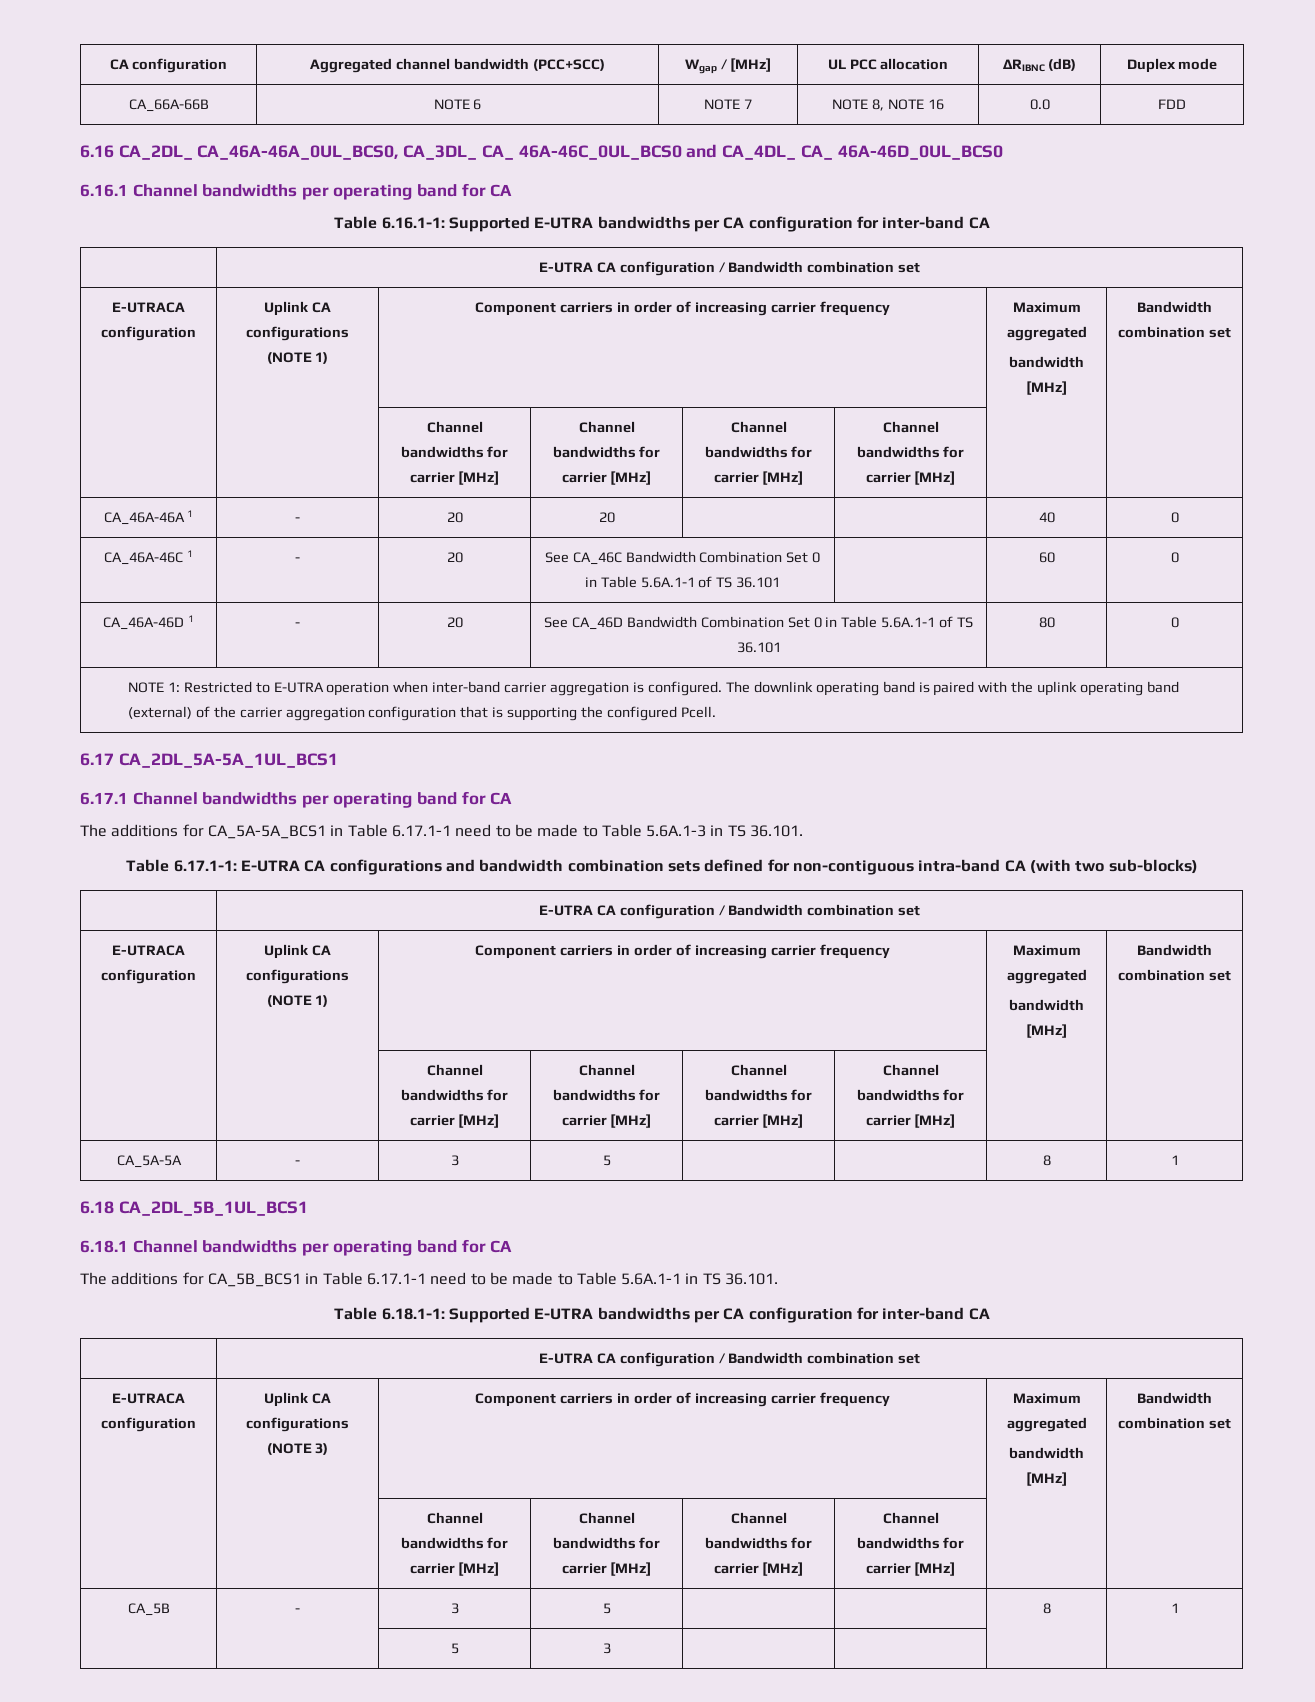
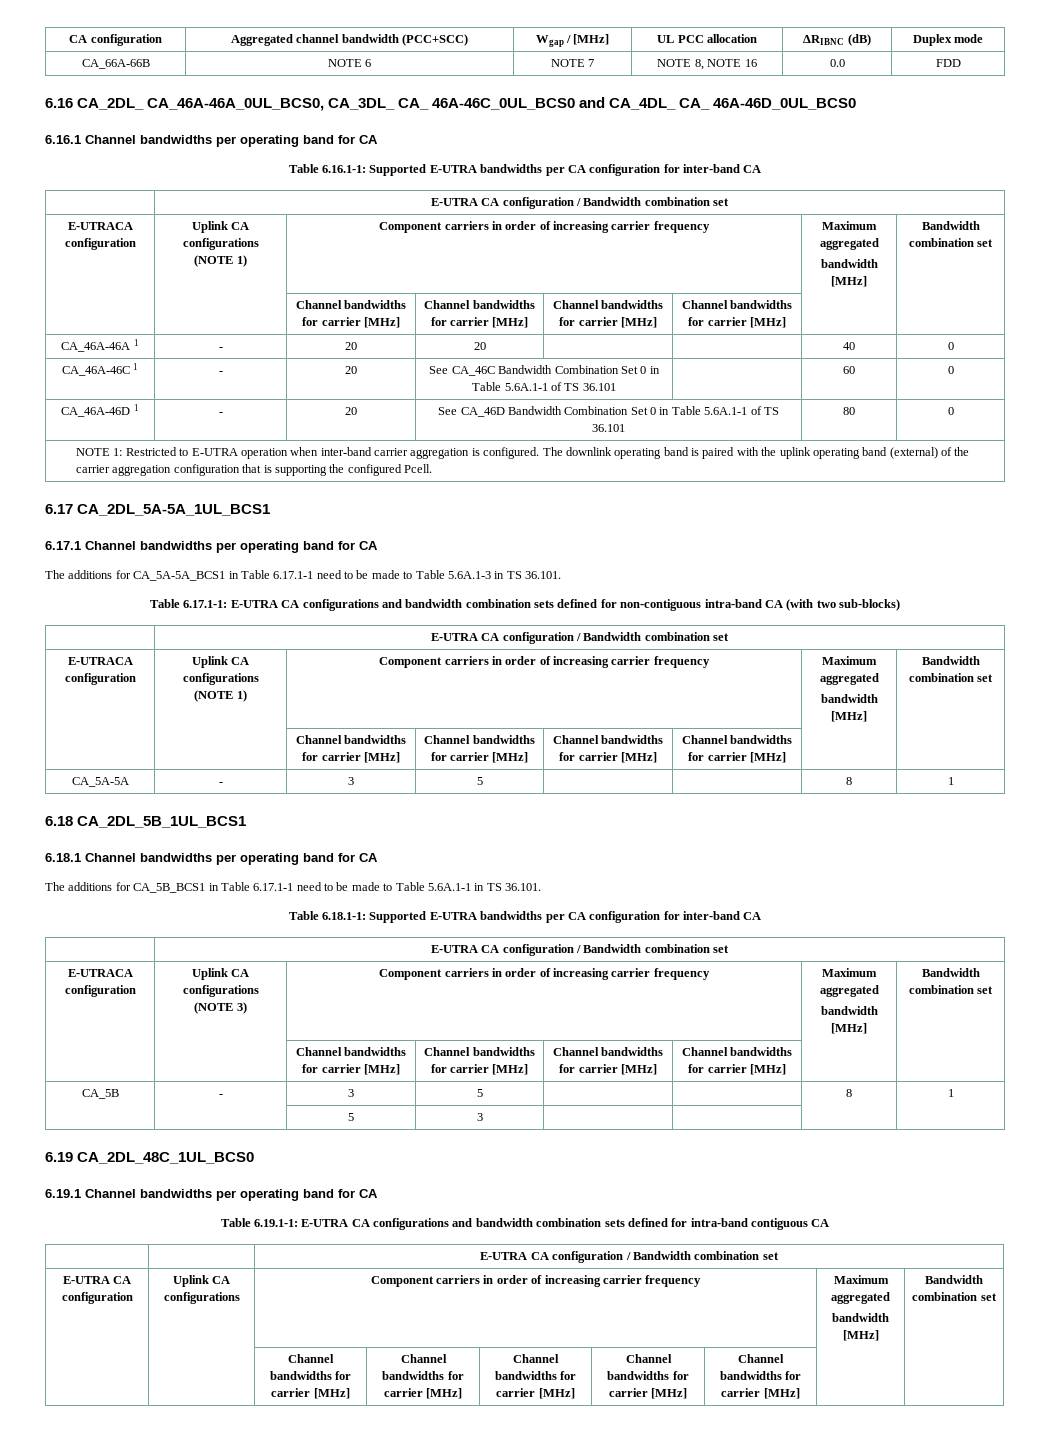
(611, 1648) none -> [45,1152,255,1164] [45,1189,378,1201] [220,1218,830,1230] [480,1251,779,1263] [62,1276,132,1284] [61,1292,133,1304] [172,1275,231,1287] [163,1292,240,1304] [370,1275,702,1287] [833,1275,889,1284] [831,1292,890,1304] [832,1313,889,1322] [842,1330,879,1341] [925,1275,983,1284] [912,1292,997,1301] [288,1354,334,1363] [269,1371,352,1380] [271,1388,350,1399] [400,1354,447,1363] [382,1371,464,1380] [383,1388,463,1399] [513,1354,559,1363] [494,1371,577,1380] [496,1388,575,1399] [625,1354,672,1363] [607,1371,689,1380] [608,1388,688,1399] [738,1354,784,1363] [719,1371,802,1380] [721,1388,800,1399] // 6.19 CA_2DL_48C_1UL_BCS0 // 6.19.1 Channel bandwidths per operating band for CA // Table 6.19.1-1: E-UTRA CA configurations and bandwidth combination sets defined for intra-band contiguous CA // | | E-UTRA CA configuration / Bandwidth combination set // E-UTRA CA configuration | Uplink CA configurations | Component carriers in order of increasing carrier frequency | Maximum aggregated // bandwidth [MHz] | Bandwidth combination set // | | Channel bandwidths for carrier [MHz] | Channel bandwidths for carrier [MHz] | Channel bandwidths for carrier [MHz] | Channel bandwidths for carrier [MHz] | Channel bandwidths for carrier [MHz] | |

